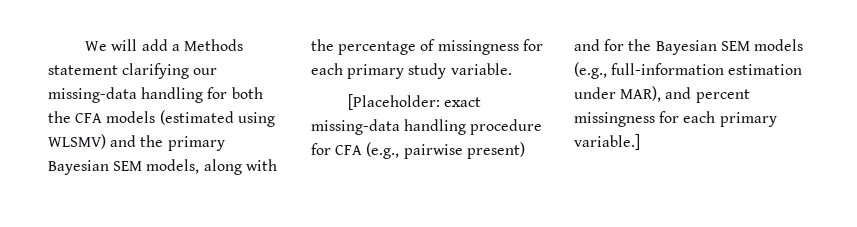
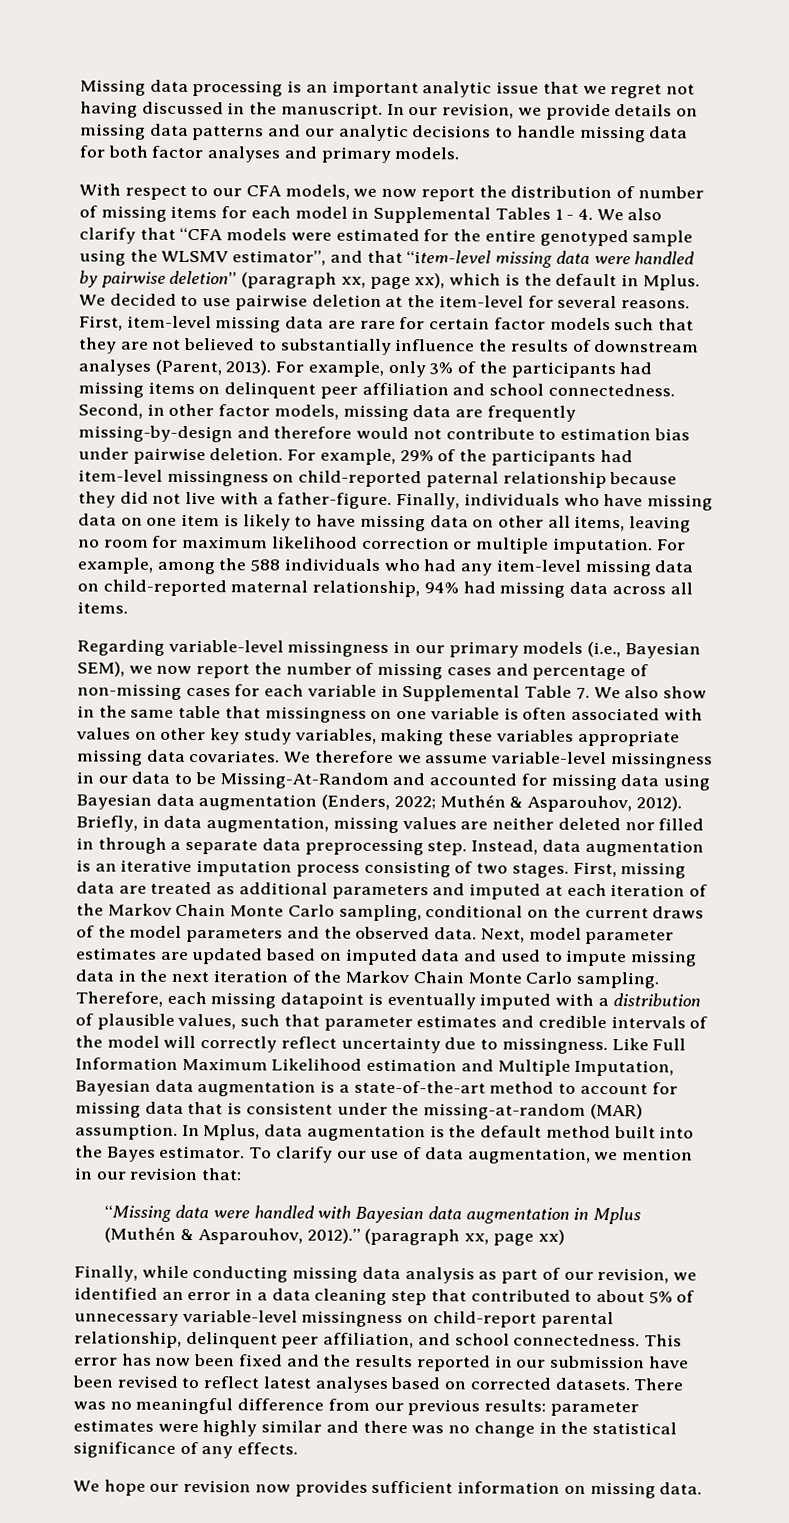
[85,39,244,51] [48,63,218,79] [48,87,263,103] [48,110,275,127] [48,134,225,151] [48,159,277,175] [311,39,543,55] [311,63,512,79] [348,94,482,110] [311,119,543,135] [311,142,525,159] [574,39,803,55] [574,62,803,79] [574,86,750,103] [574,111,777,127] [574,134,640,150] We will add a Methods statement clarifying our missing-data handling for both the CFA models (estimated using WLSMV) and the primary Bayesian SEM models, along with the percentage of missingness for each primary study variable. // [Placeholder: exact missing-data handling procedure for CFA (e.g., pairwise present) and for the Bayesian SEM models (e.g., full-information estimation under MAR), and percent missingness for each primary variable.] -> [80,79,695,99] [80,101,698,121] [80,123,689,143] [79,145,461,163] [79,183,704,202] [79,205,663,224] [79,227,694,247] [79,249,696,268] [79,270,700,291] [79,293,690,311] [79,315,694,333] [78,337,700,355] [78,359,653,379] [78,381,675,399] [78,403,576,422] [78,425,690,443] [78,447,633,466] [78,469,678,489] [78,491,713,511] [78,513,692,533] [78,535,686,555] [77,557,694,577] [77,579,693,598] [77,601,128,614] [77,639,701,659] [77,661,649,681] [77,683,707,702] [77,705,703,723] [76,727,680,747] [76,749,713,769] [76,771,710,791] [76,793,682,813] [76,815,705,834] [76,837,704,857] [76,859,687,879] [76,881,708,900] [76,903,705,922] [76,925,675,945] [76,947,697,967] [75,969,659,989] [75,991,701,1010] [75,1013,709,1032] [75,1035,687,1055] [75,1057,675,1077] [75,1079,678,1097] [75,1101,643,1120] [75,1123,695,1142] [75,1145,693,1164] [74,1167,243,1181] [104,1204,641,1225] [104,1226,565,1246] [74,1265,697,1284] [74,1287,696,1306] [74,1309,614,1329] [74,1331,683,1349] [74,1353,689,1372] [72,1375,684,1393] [73,1397,639,1417] [73,1419,677,1438] [73,1441,299,1459] [73,1479,703,1499] Missing data processing is an important analytic issue that we regret not having discussed in the manuscript. In our revision, we provide details on missing data patterns and our analytic decisions to handle missing data for both factor analyses and primary models. // With respect to our CFA models, we now report the distribution of number of missing items for each model in Supplemental Tables 1 - 4. We also clarify that “CFA models were estimated for the entire genotyped sample using the WLSMV estimator”, and that “item-level missing data were handled by pairwise deletion” (paragraph xx, page xx), which is the default in Mplus. We decided to use pairwise deletion at the item-level for several reasons. First, item-level missing data are rare for certain factor models such that they are not believed to substantially influence the results of downstream analyses (Parent, 2013). For example, only 3% of the participants had missing items on delinquent peer affiliation and school connectedness. Second, in other factor models, missing data are frequently missing-by-design and therefore would not contribute to estimation bias under pairwise deletion. For example, 29% of the participants had item-level missingness on child-reported paternal relationship because they did not live with a father-figure. Finally, individuals who have missing data on one item is likely to have missing data on other all items, leaving no room for maximum likelihood correction or multiple imputation. For example, among the 588 individuals who had any item-level missing data on child-reported maternal relationship, 94% had missing data across all items. // Regarding variable-level missingness in our primary models (i.e., Bayesian SEM), we now report the number of missing cases and percentage of non-missing cases for each variable in Supplemental Table 7. We also show in the same table that missingness on one variable is often associated with values on other key study variables, making these variables appropriate missing data covariates. We therefore we assume variable-level missingness in our data to be Missing-At-Random and accounted for missing data using Bayesian data augmentation (Enders, 2022; Muthén & Asparouhov, 2012). Briefly, in data augmentation, missing values are neither deleted nor filled in through a separate data preprocessing step. Instead, data augmentation is an iterative imputation process consisting of two stages. First, missing data are treated as additional parameters and imputed at each iteration of the Markov Chain Monte Carlo sampling, conditional on the current draws of the model parameters and the observed data. Next, model parameter estimates are updated based on imputed data and used to impute missing data in the next iteration of the Markov Chain Monte Carlo sampling. Therefore, each missing datapoint is eventually imputed with a distribution of plausible values, such that parameter estimates and credible intervals of the model will correctly reflect uncertainty due to missingness. Like Full Information Maximum Likelihood estimation and Multiple Imputation, Bayesian data augmentation is a state-of-the-art method to account for missing data that is consistent under the missing-at-random (MAR) assumption. In Mplus, data augmentation is the default method built into the Bayes estimator. To clarify our use of data augmentation, we mention in our revision that: // “Missing data were handled with Bayesian data augmentation in Mplus (Muthén & Asparouhov, 2012).” (paragraph xx, page xx) // Finally, while conducting missing data analysis as part of our revision, we identified an error in a data cleaning step that contributed to about 5% of unnecessary variable-level missingness on child-report parental relationship, delinquent peer affiliation, and school connectedness. This error has now been fixed and the results reported in our submission have been revised to reflect latest analyses based on corrected datasets. There was no meaningful difference from our previous results: parameter estimates were highly similar and there was no change in the statistical significance of any effects. // We hope our revision now provides sufficient information on missing data.

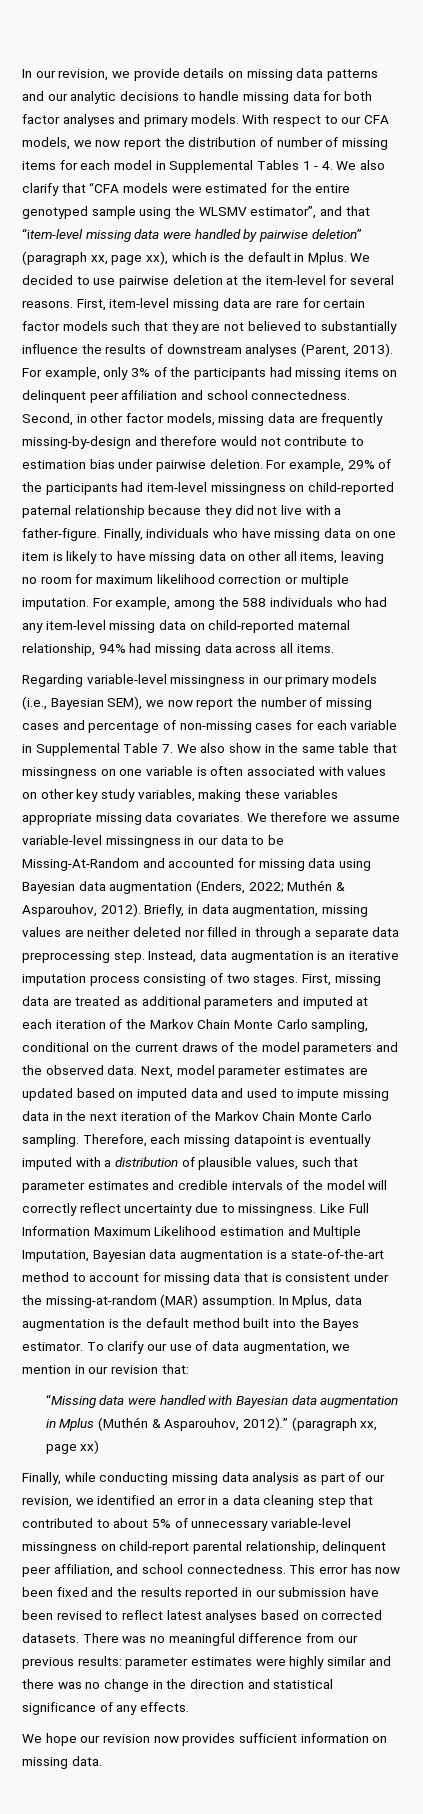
[80,79,695,99] [80,101,383,119] Missing data processing is an important analytic issue that we regret not having discussed in the manuscript. -> (22, 73) none
(461, 153) // -> (239, 119) none
(589, 1427) none -> [189,1679,270,1689] direction and

